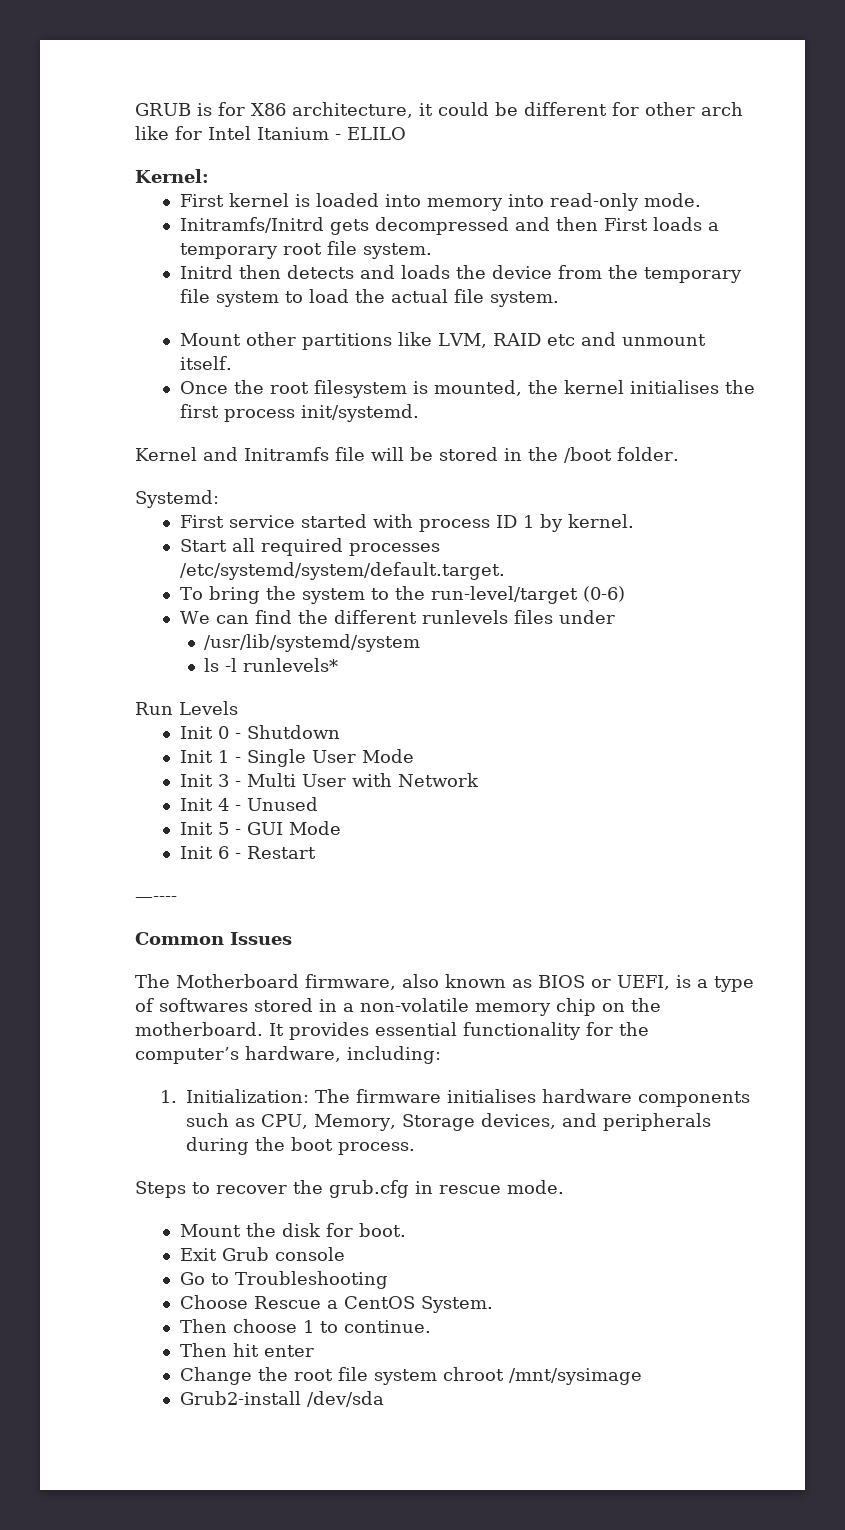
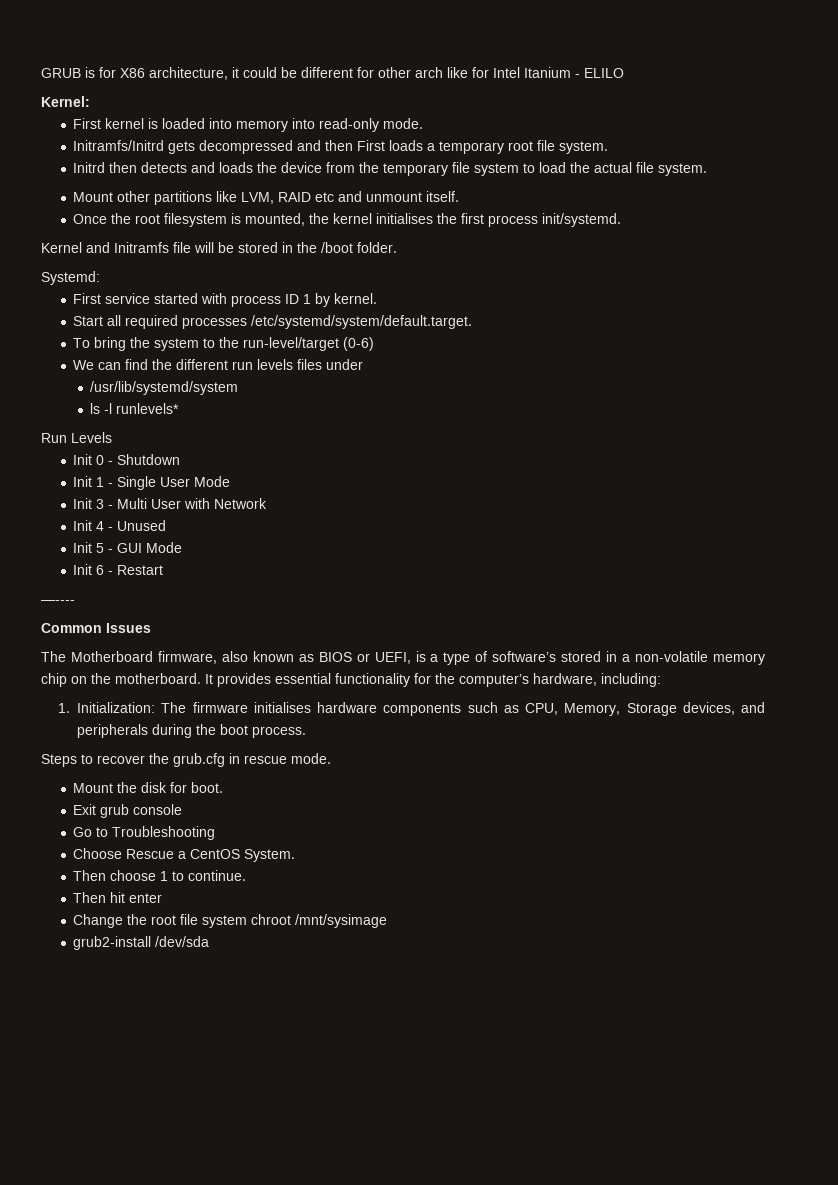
[421,610,508,624] runlevels -> [232,359,294,370] run levels
[159,998,248,1012] softwares -> [492,651,557,662] software’s
[221,1247,269,1261] Grub -> [100,804,130,818] grub
[179,1391,301,1405] Grub2-install -> [73,936,152,950] grub2-install

